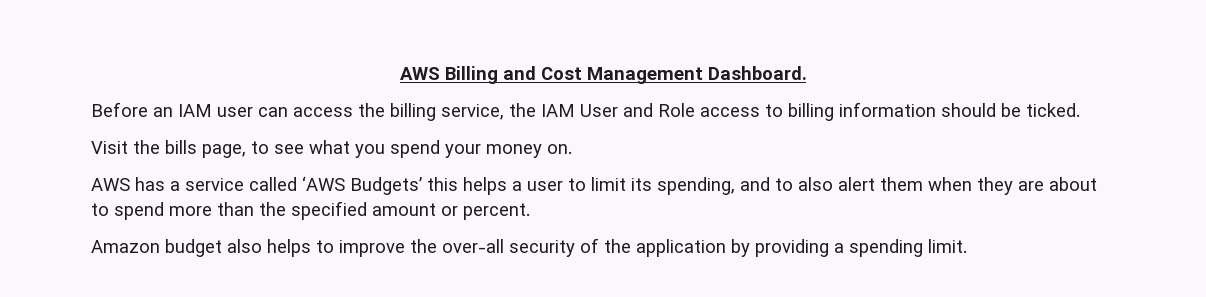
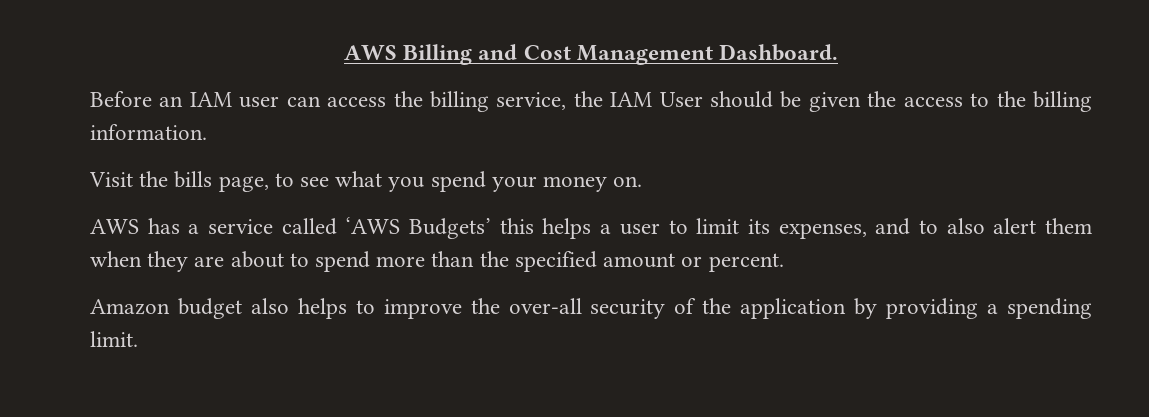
[623,102,1080,121] and Role access to billing information should be ticked. -> [710,91,1093,112] [90,124,207,140] should be given the access to the billing information.
[657,177,735,195] spending, -> [778,223,867,239] expenses,

